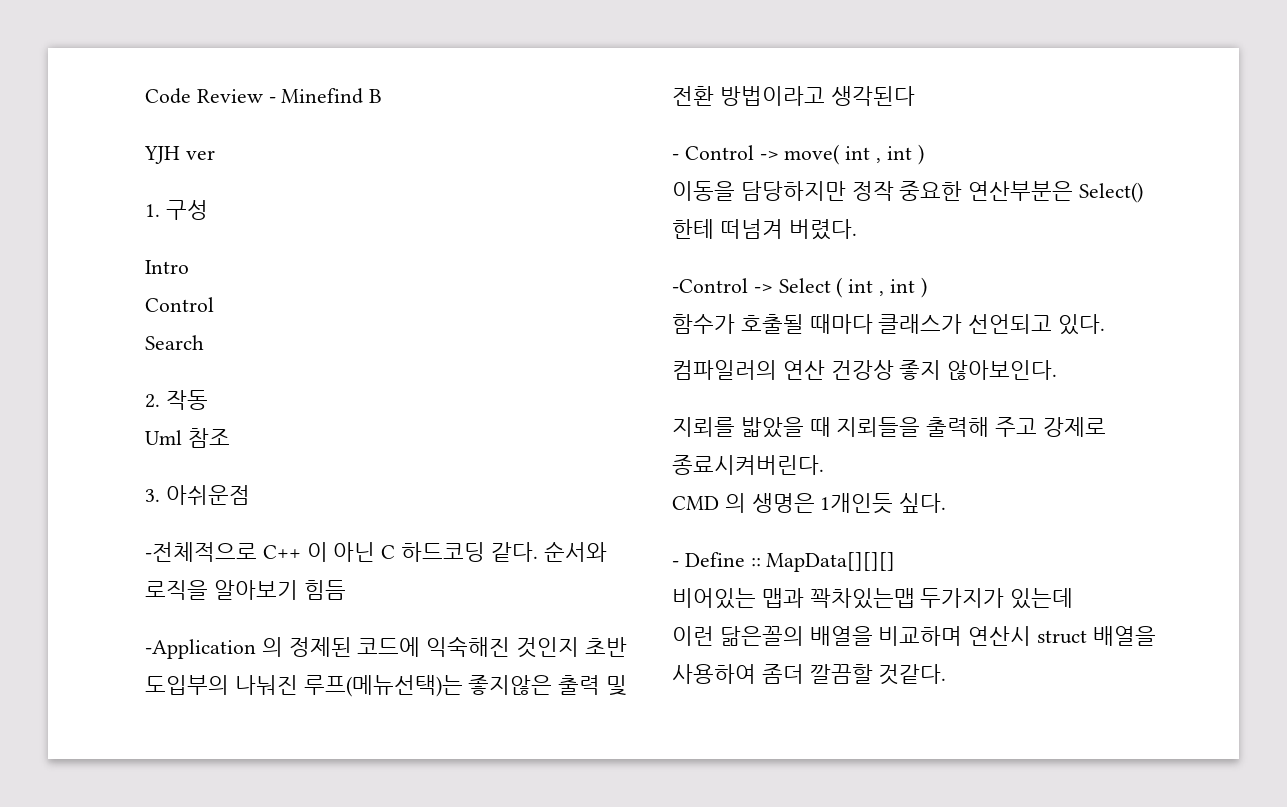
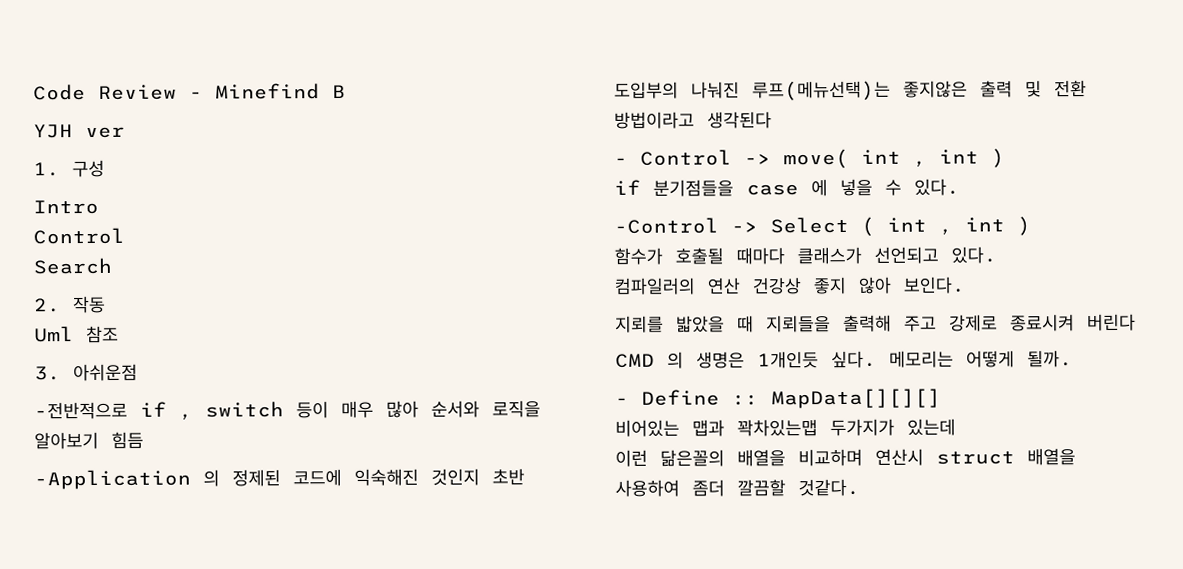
[145,542,538,562] -전체적으로 C++ 이 아닌 C 하드코딩 같다. -> [34,400,419,420] -전반적으로 if , switch 등이 매우 많아
[672,181,1144,203] [672,219,857,240] 이동을 담당하지만 정작 중요한 연산부분은 Select() 한테 떠넘겨 버렸다. -> [614,178,960,197] if 분기점들을 case 에 넣을 수 있다.
[947,360,1058,380] 않아보인다. -> [858,276,966,294] 않아 보인다.
[672,455,824,475] 종료시켜버린다. -> [1010,313,1136,332] 종료시켜 버린다
(947, 503) none -> [889,350,1073,368] 메모리는 어떻게 될까.

